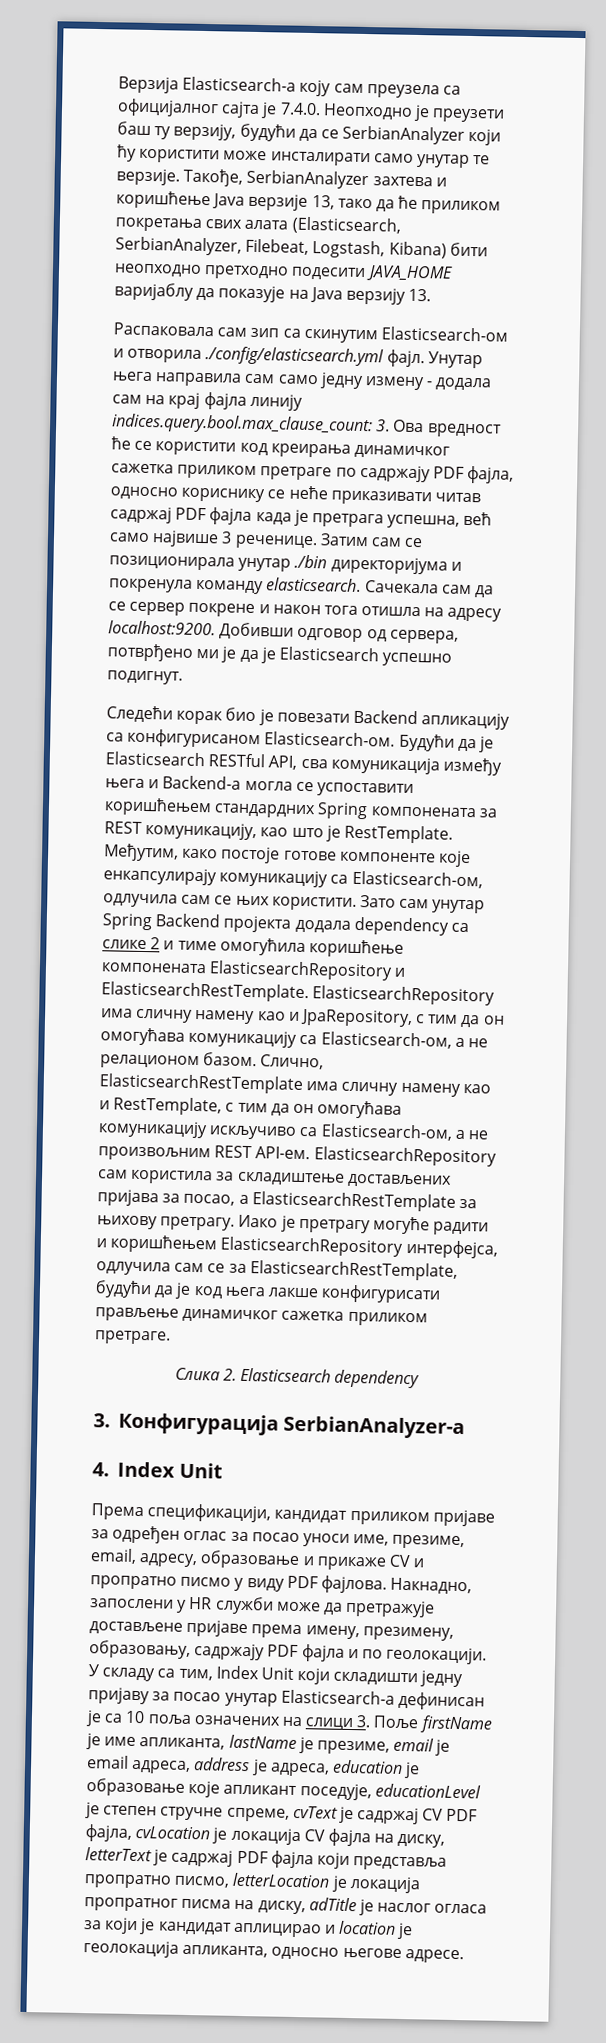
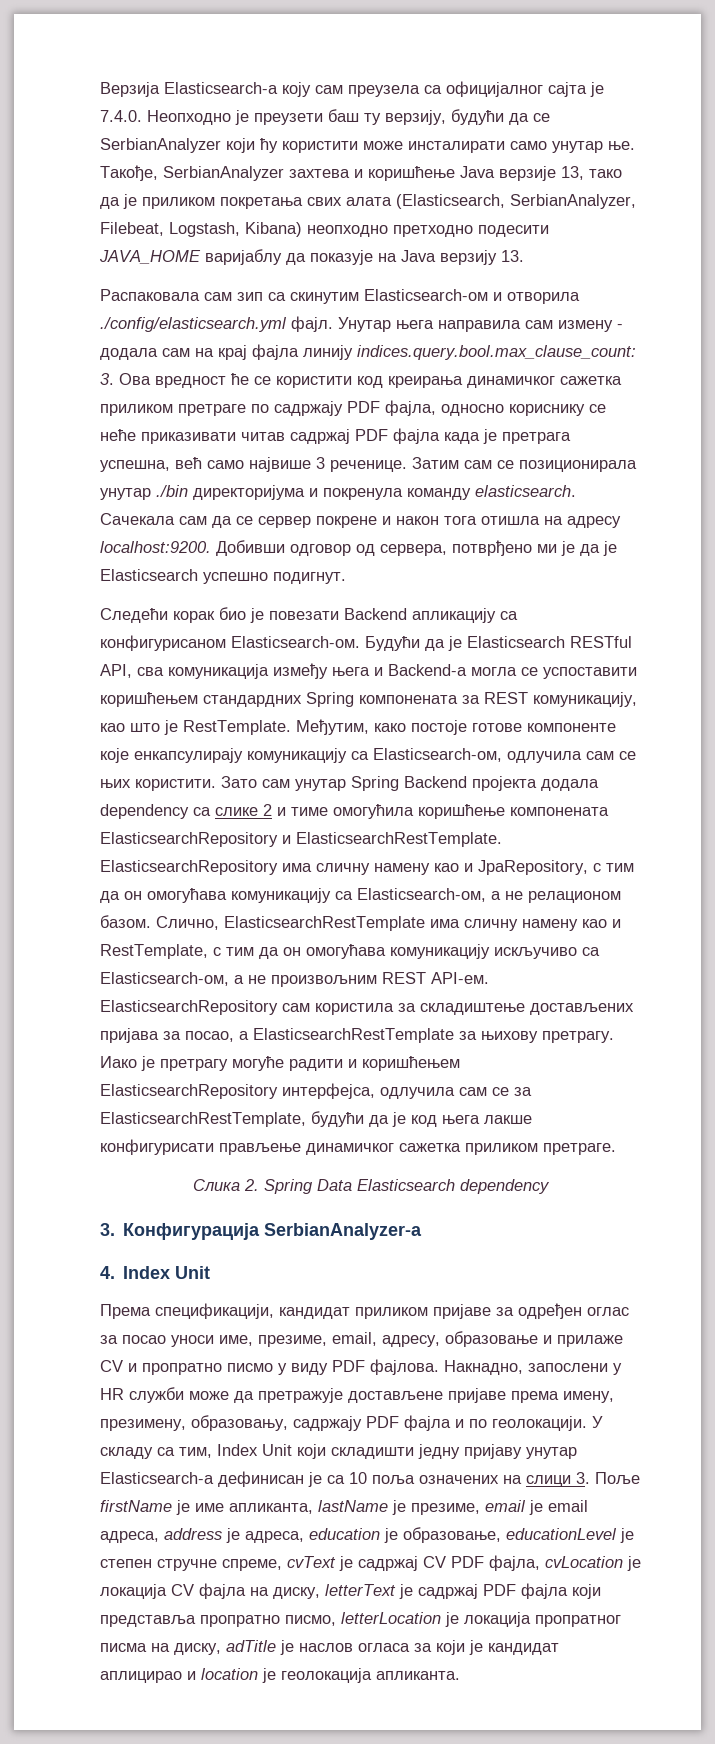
[473,155,491,165] [116,168,180,186] те верзије. -> [608,141,635,150] ње.
[398,195,419,210] ће -> [123,194,137,209] је
[449,242,488,257] бити -> (302, 229) none
[277,372,364,390] само једну -> (553, 324) none
(237, 1374) none -> [264,1179,352,1194] Spring Data
[316,1556,387,1571] прикаже -> [557,1335,623,1347] прилаже
[152,1691,222,1702] за посао -> (522, 1451) none
[86,1778,372,1801] образовање које апликант поседује, -> [403,1527,501,1543] образовање,
[377,1902,432,1913] наслог -> [299,1643,353,1652] наслов
[182,1944,464,1964] апликанта, односно његове адресе. -> [376,1671,460,1680] апликанта.

